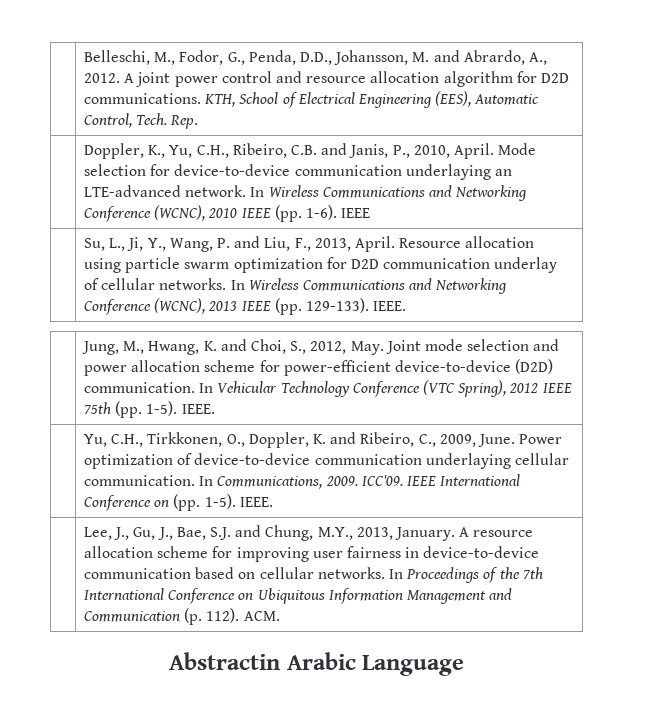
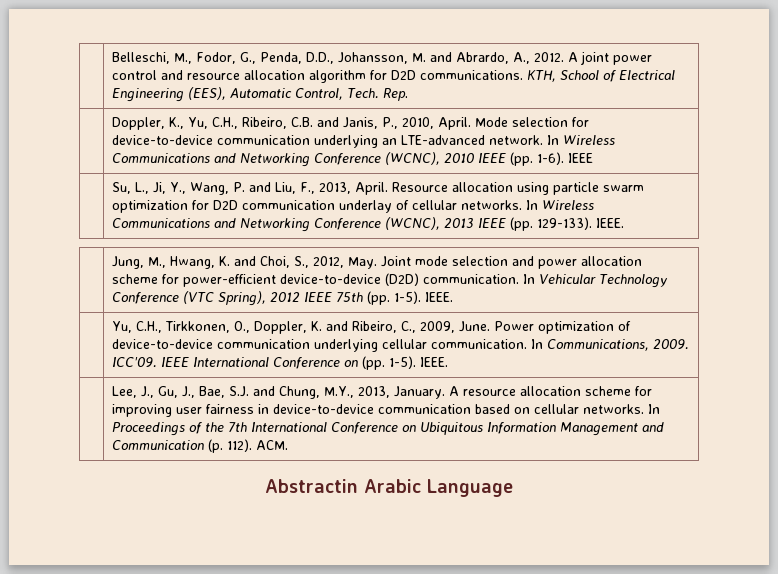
[405,164,491,180] underlaying -> [313,135,378,148] underlying
[425,453,511,469] underlaying -> [313,339,378,352] underlying

